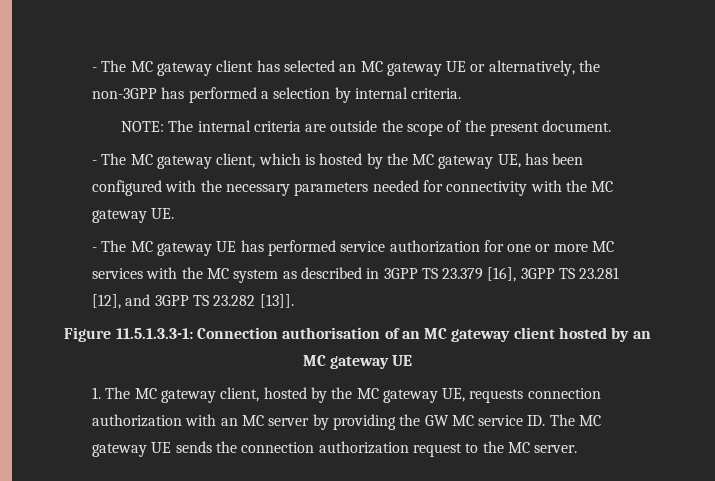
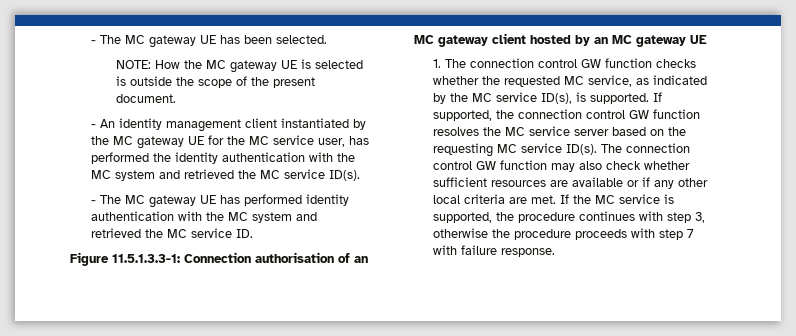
[91,60,601,76] [91,87,462,103] [120,120,327,132] - The MC gateway client has selected an MC gateway UE or alternatively, the non-3GPP has performed a selection by internal criteria. // NOTE: The internal criteria are -> [91,35,328,48] [116,59,364,73] [116,76,127,86] - The MC gateway UE has been selected. // NOTE: How the MC gateway UE is selected is
[101,153,584,169] [91,180,614,196] [91,208,175,223] The MC gateway client, which is hosted by the MC gateway UE, has been configured with the necessary parameters needed for connectivity with the MC gateway UE. -> [100,118,367,132] [91,135,370,149] [91,152,356,164] [91,169,361,181] An identity management client instantiated by the MC gateway UE for the MC service user, has performed the identity authentication with the MC system and retrieved the MC service ID(s).
[340,240,615,253] [91,267,620,283] [91,294,294,309] service authorization for one or more MC services with the MC system as described in 3GPP TS 23.379 [16], 3GPP TS 23.281 [12], and 3GPP TS 23.282 [13]]. -> [306,194,350,206] [91,211,318,223] [91,228,254,238] identity authentication with the MC system and retrieved the MC service ID.
[134,387,601,403] [91,414,602,430] [91,441,578,457] MC gateway client, hosted by the MC gateway UE, requests connection authorization with an MC server by providing the GW MC service ID. The MC gateway UE sends the connection authorization request to the MC server. -> [470,58,697,68] [433,75,708,87] [433,92,663,104] [433,109,701,121] [433,126,687,136] [433,143,691,157] [433,160,691,172] [433,177,709,189] [433,194,675,204] [433,211,706,223] [433,228,695,240] [433,245,556,257] connection control GW function checks whether the requested MC service, as indicated by the MC service ID(s), is supported. If supported, the connection control GW function resolves the MC service server based on the requesting MC service ID(s). The connection control GW function may also check whether sufficient resources are available or if any other local criteria are met. If the MC service is supported, the procedure continues with step 3, otherwise the procedure proceeds with step 7 with failure response.

